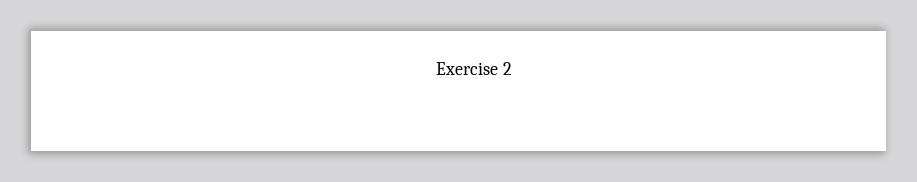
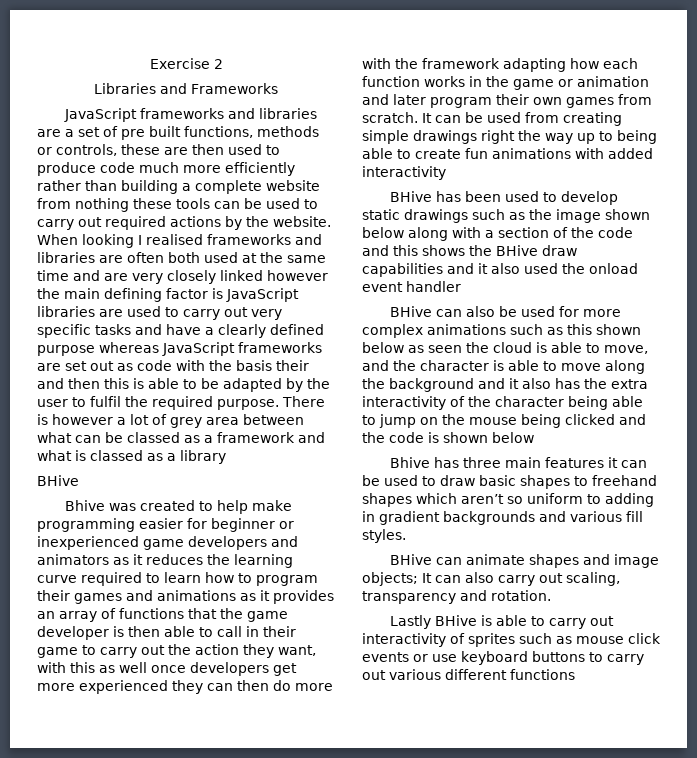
(512, 68) none -> [94,83,279,94] [64,108,318,122] [37,126,319,140] [37,144,280,156] [37,162,295,176] [37,180,320,194] [37,198,318,212] [37,216,331,230] [37,234,322,248] [37,252,326,263] [37,270,328,284] [37,288,299,302] [37,306,282,320] [37,324,324,338] [37,342,322,356] [37,360,309,371] [37,378,330,392] [37,396,325,410] [37,414,304,428] [37,432,325,443] [37,450,226,464] [37,475,79,486] [65,500,293,514] [37,518,294,532] [37,536,298,550] [37,554,293,568] [37,572,318,586] [37,590,334,604] [37,608,288,622] [37,626,296,640] [37,644,316,658] [37,662,297,676] [37,680,333,694] [362,58,638,72] [362,76,649,90] [362,94,652,108] [362,112,622,126] [362,130,657,144] [362,148,653,159] [362,166,446,180] [390,191,619,205] [362,209,650,223] [362,227,633,241] [362,245,577,256] [362,263,638,277] [362,281,461,292] [390,306,622,317] [362,324,641,338] [362,342,648,354] [362,360,645,374] [362,378,648,392] [362,396,643,410] [362,414,646,428] [362,432,534,443] [390,457,648,468] [362,475,657,489] [362,493,654,507] [362,511,643,525] [362,529,406,543] [390,554,660,568] [362,572,620,586] [362,590,551,604] [390,615,615,629] [362,633,661,647] [362,651,644,665] [362,669,575,680] // Libraries and Frameworks // JavaScript frameworks and libraries are a set of pre built functions, methods or controls, these are then used to produce code much more efficiently rather than building a complete website from nothing these tools can be used to carry out required actions by the website. When looking I realised frameworks and libraries are often both used at the same time and are very closely linked however the main defining factor is JavaScript libraries are used to carry out very specific tasks and have a clearly defined purpose whereas JavaScript frameworks are set out as code with the basis their and then this is able to be adapted by the user to fulfil the required purpose. There is however a lot of grey area between what can be classed as a framework and what is classed as a library // BHive // Bhive was created to help make programming easier for beginner or inexperienced game developers and animators as it reduces the learning curve required to learn how to program their games and animations as it provides an array of functions that the game developer is then able to call in their game to carry out the action they want, with this as well once developers get more experienced they can then do more with the framework adapting how each function works in the game or animation and later program their own games from scratch. It can be used from creating simple drawings right the way up to being able to create fun animations with added interactivity // BHive has been used to develop static drawings such as the image shown below along with a section of the code and this shows the BHive draw capabilities and it also used the onload event handler // BHive can also be used for more complex animations such as this shown below as seen the cloud is able to move, and the character is able to move along the background and it also has the extra interactivity of the character being able to jump on the mouse being clicked and the code is shown below // Bhive has three main features it can be used to draw basic shapes to freehand shapes which aren’t so uniform to adding in gradient backgrounds and various fill styles. // BHive can animate shapes and image objects; It can also carry out scaling, transparency and rotation. // Lastly BHive is able to carry out interactivity of sprites such as mouse click events or use keyboard buttons to carry out various different functions

